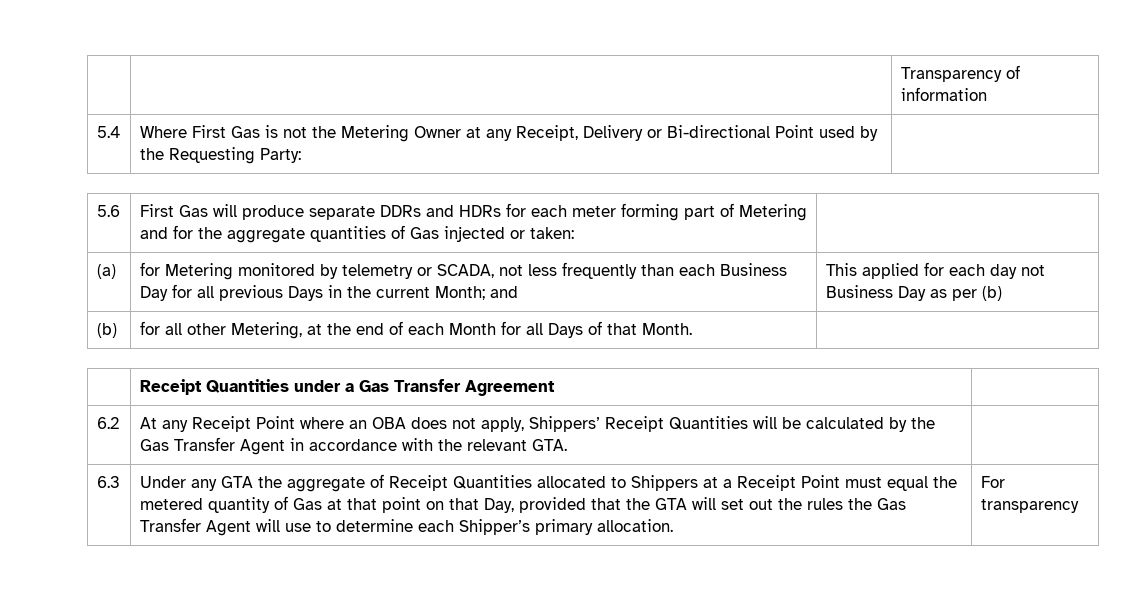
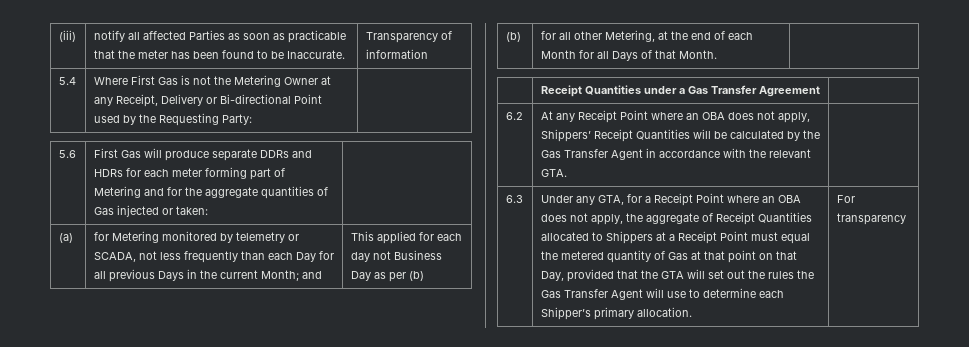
(900, 74) | -> [58,30,76,42] [93,30,346,43] [93,50,345,59] (iii) | notify all affected Parties as soon as practicable that the meter has been found to be Inaccurate.
[719,263,787,276] Business -> (293, 256) none
[220,476,253,488] GTA -> [597,193,801,206] [540,213,623,225] GTA, for a Receipt Point where an OBA does not apply,

